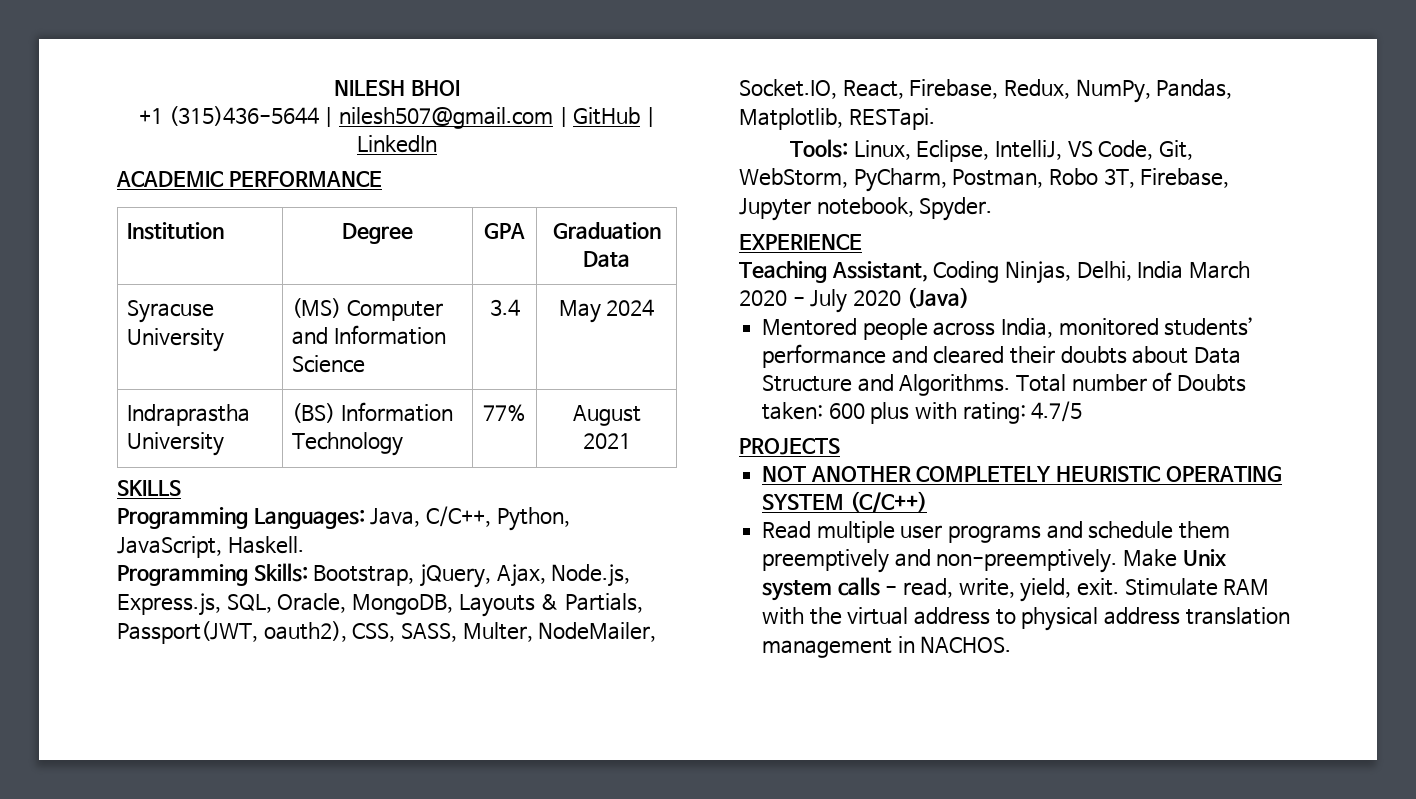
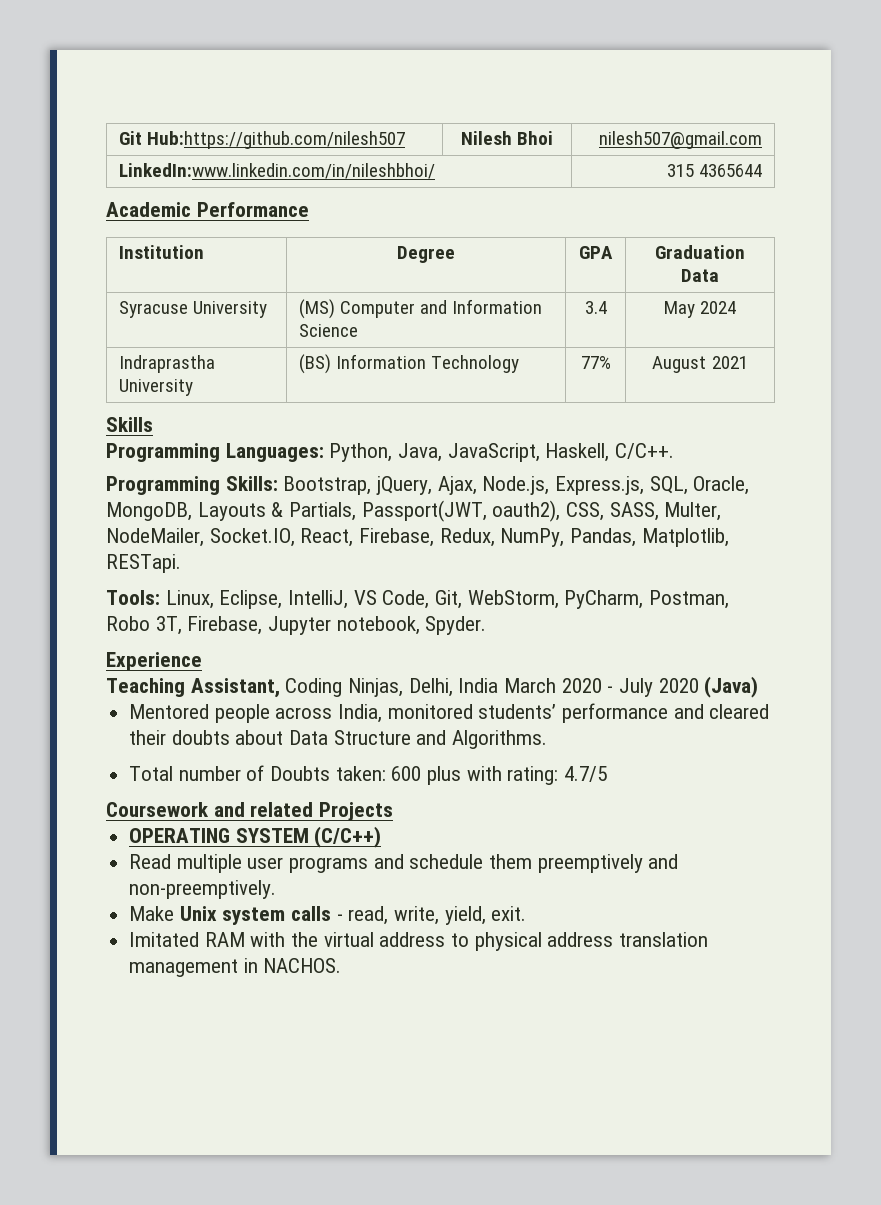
[334,80,460,96] [138,106,656,129] [357,135,437,153] [116,171,382,187] NILESH BHOI // +1 (315)436-5644 | nilesh507@gmail.com | GitHub | LinkedIn // ACADEMIC PERFORMANCE -> [118,131,405,149] [460,131,554,145] [599,131,763,149] [118,163,435,179] [667,164,763,177] [106,202,309,217] Git Hub:https://github.com/nilesh507 | Nilesh Bhoi | nilesh507@gmail.com // LinkedIn:www.linkedin.com/in/nileshbhoi/ | 315 4365644 // Academic Performance
[117,480,181,496] SKILLS -> [106,417,153,432] Skills
[370,506,570,531] [117,536,304,558] Java, C/C++, Python, JavaScript, Haskell. -> [329,443,675,462] Python, Java, JavaScript, Haskell, C/C++.
[739,234,862,250] EXPERIENCE -> [106,652,202,671] Experience
(1011, 385) none -> (548, 739) //
[739,438,840,455] [762,466,1162,482] PROJECTS // NOT ANOTHER COMPLETELY HEURISTIC -> [106,802,394,821] Coursework and related Projects //
(1118, 561) none -> (277, 889) //
[1124,578,1218,596] Stimulate -> [129,932,200,947] // Imitated

